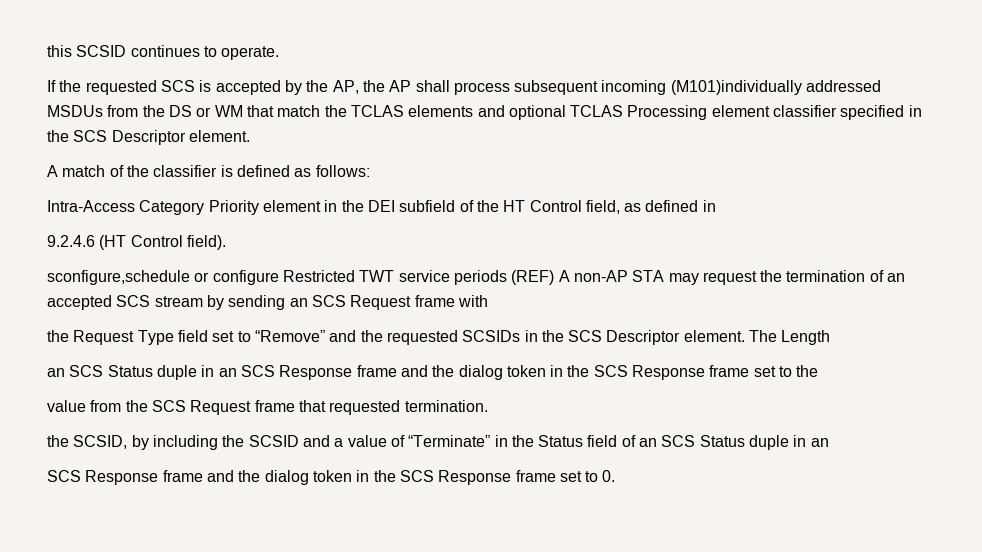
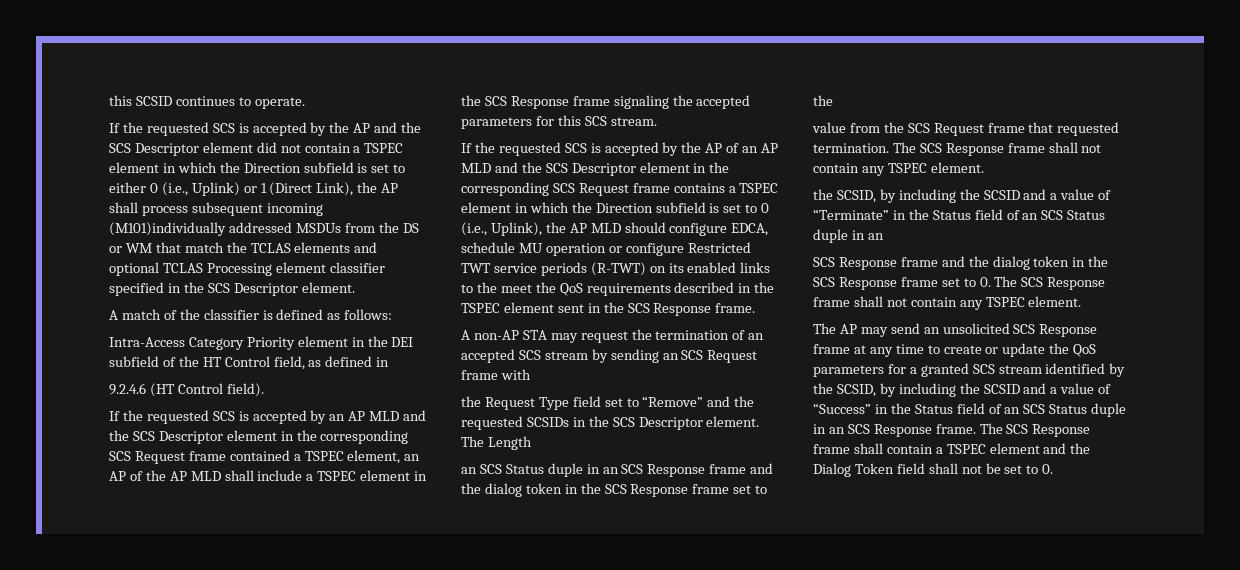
[332,80,359,94] AP, -> [353,122,422,133] [109,142,404,156] [109,162,406,173] [109,182,354,196] AP and the SCS Descriptor element did not contain a TSPEC element in which the Direction subfield is set to either 0 (i.e., Uplink) or 1 (Direct Link),
[47,270,190,285] sconfigure,schedule -> [109,410,427,424] [109,430,409,444] [109,450,421,464] [109,470,428,481] [461,95,751,109] [461,115,657,129] [461,142,779,156] [461,162,730,176] [461,182,779,196] [461,202,770,213] [461,222,769,236] [461,242,606,256] If the requested SCS is accepted by an AP MLD and the SCS Descriptor element in the corresponding SCS Request frame contained a TSPEC element, an AP of the AP MLD shall include a TSPEC element in the SCS Response frame signaling the accepted parameters for this SCS stream. // If the requested SCS is accepted by the AP of an AP MLD and the SCS Descriptor element in the corresponding SCS Request frame contains a TSPEC element in which the Direction subfield is set to 0 (i.e., Uplink), the AP MLD should configure EDCA, schedule MU operation
[511,270,555,285] (REF) -> [590,262,771,276] [461,282,775,296] [461,302,756,316] (R-TWT) on its enabled links to the meet the QoS requirements described in the TSPEC element sent in the SCS Response frame. //
(488, 406) none -> [892,142,1102,156] [813,162,984,176] The SCS Response frame shall not contain any TSPEC element.
(616, 476) none -> [994,276,1106,290] [813,296,1082,310] [813,323,1098,337] [813,343,1097,357] [813,363,1126,377] [813,383,1112,397] [813,403,1127,417] [813,423,1091,437] [813,443,1091,454] [813,463,1054,477] The SCS Response frame shall not contain any TSPEC element. // The AP may send an unsolicited SCS Response frame at any time to create or update the QoS parameters for a granted SCS stream identified by the SCSID, by including the SCSID and a value of “Success” in the Status field of an SCS Status duple in an SCS Response frame. The SCS Response frame shall contain a TSPEC element and the Dialog Token field shall not be set to 0.

